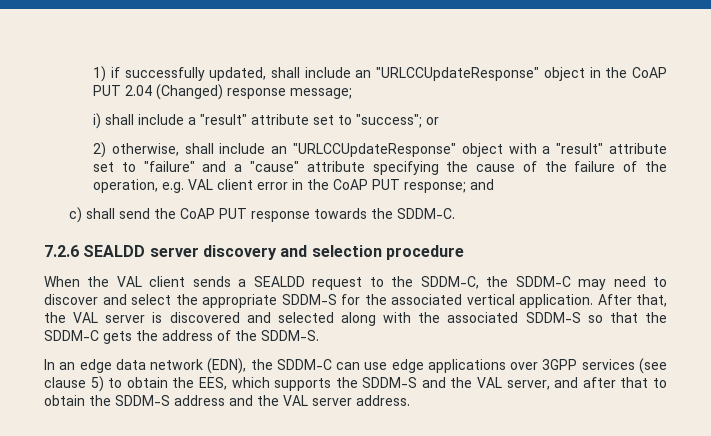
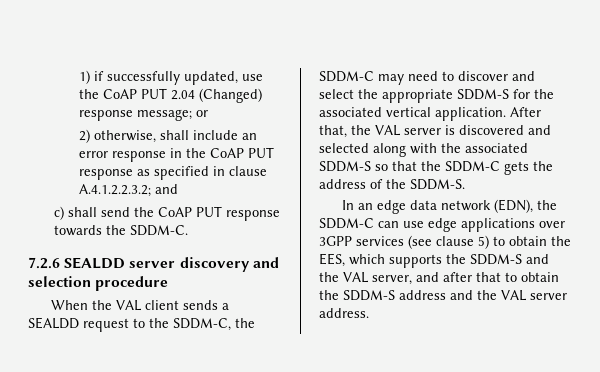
[270,67,601,81] shall include an "URLCCUpdateResponse" object in -> [242,74,264,81] use
[93,113,423,129] // i) shall include a "result" attribute set to "success"; -> (193, 115) none
[293,143,667,157] [93,161,667,175] [93,179,467,193] "URLCCUpdateResponse" object with a "result" attribute set to "failure" and a "cause" attribute specifying the cause of the failure of the operation, e.g. VAL client error in the CoAP PUT response; -> [79,147,275,162] [79,166,268,180] [79,184,152,197] error response in the CoAP PUT response as specified in clause A.4.1.2.2.3.2;

